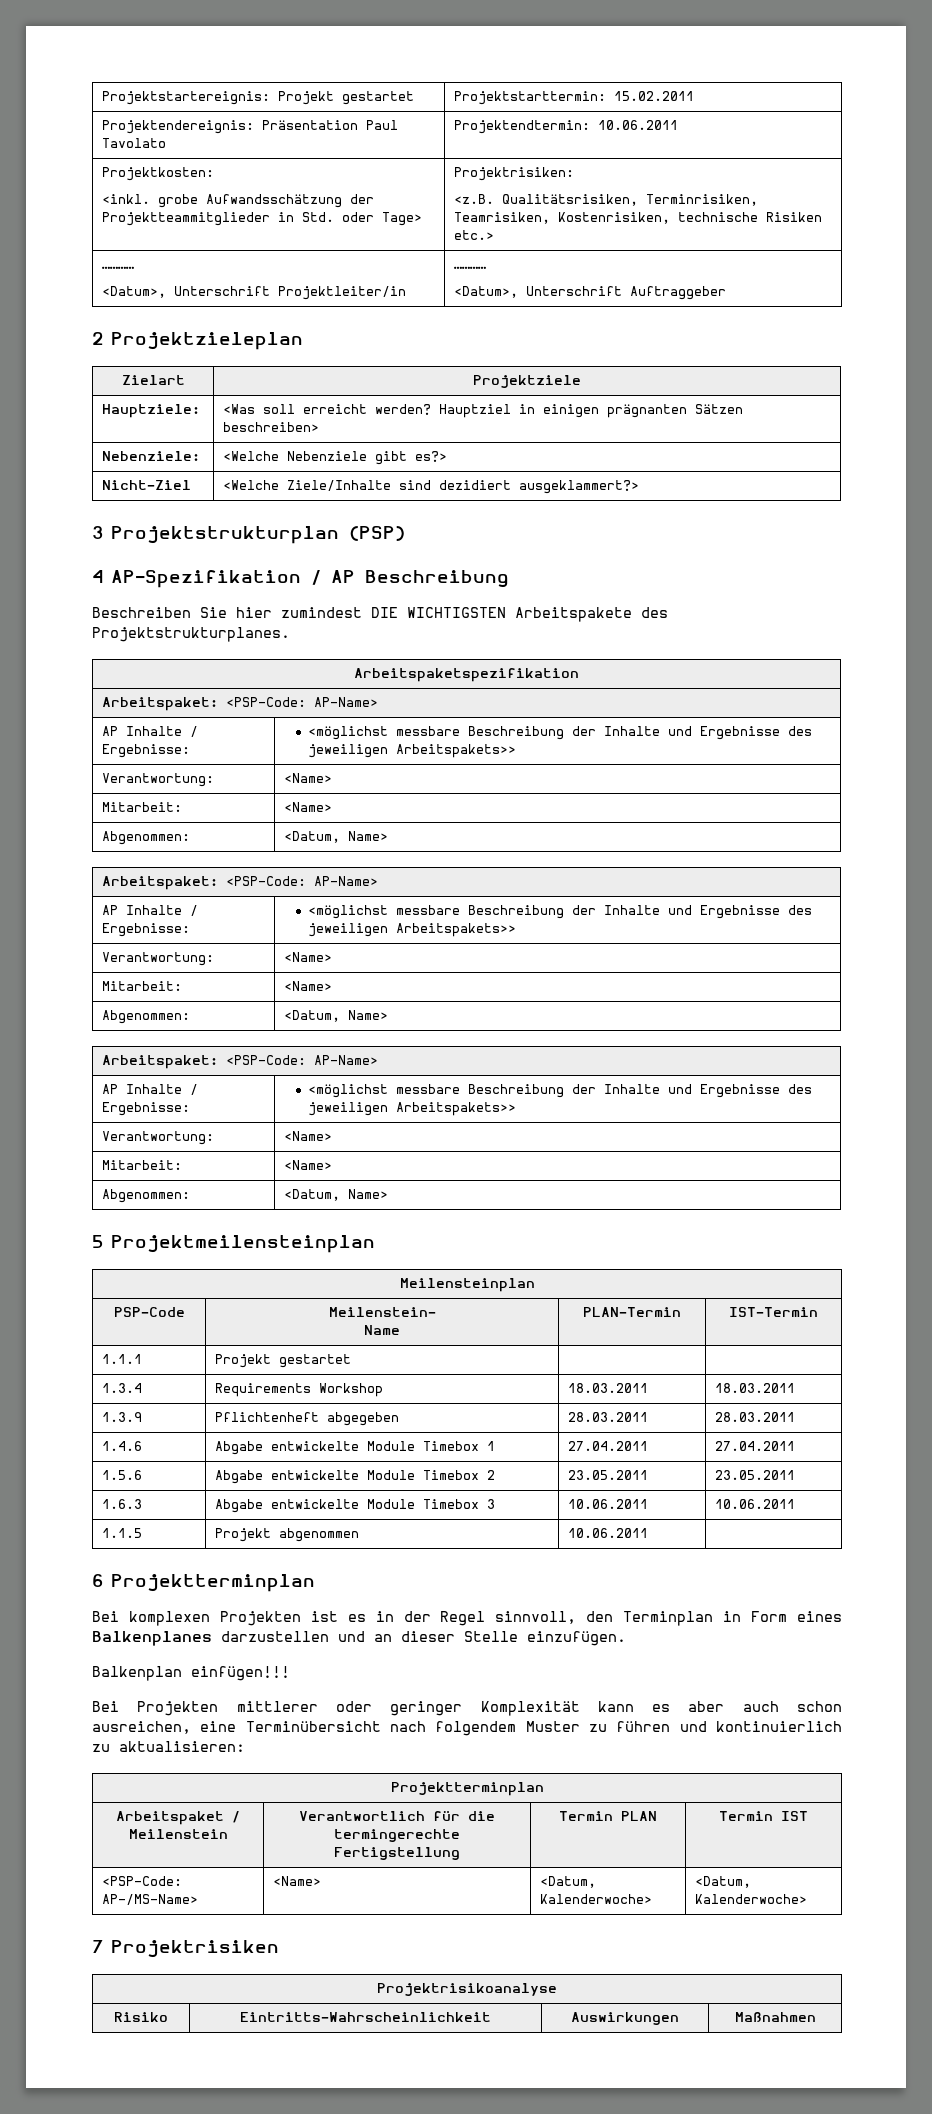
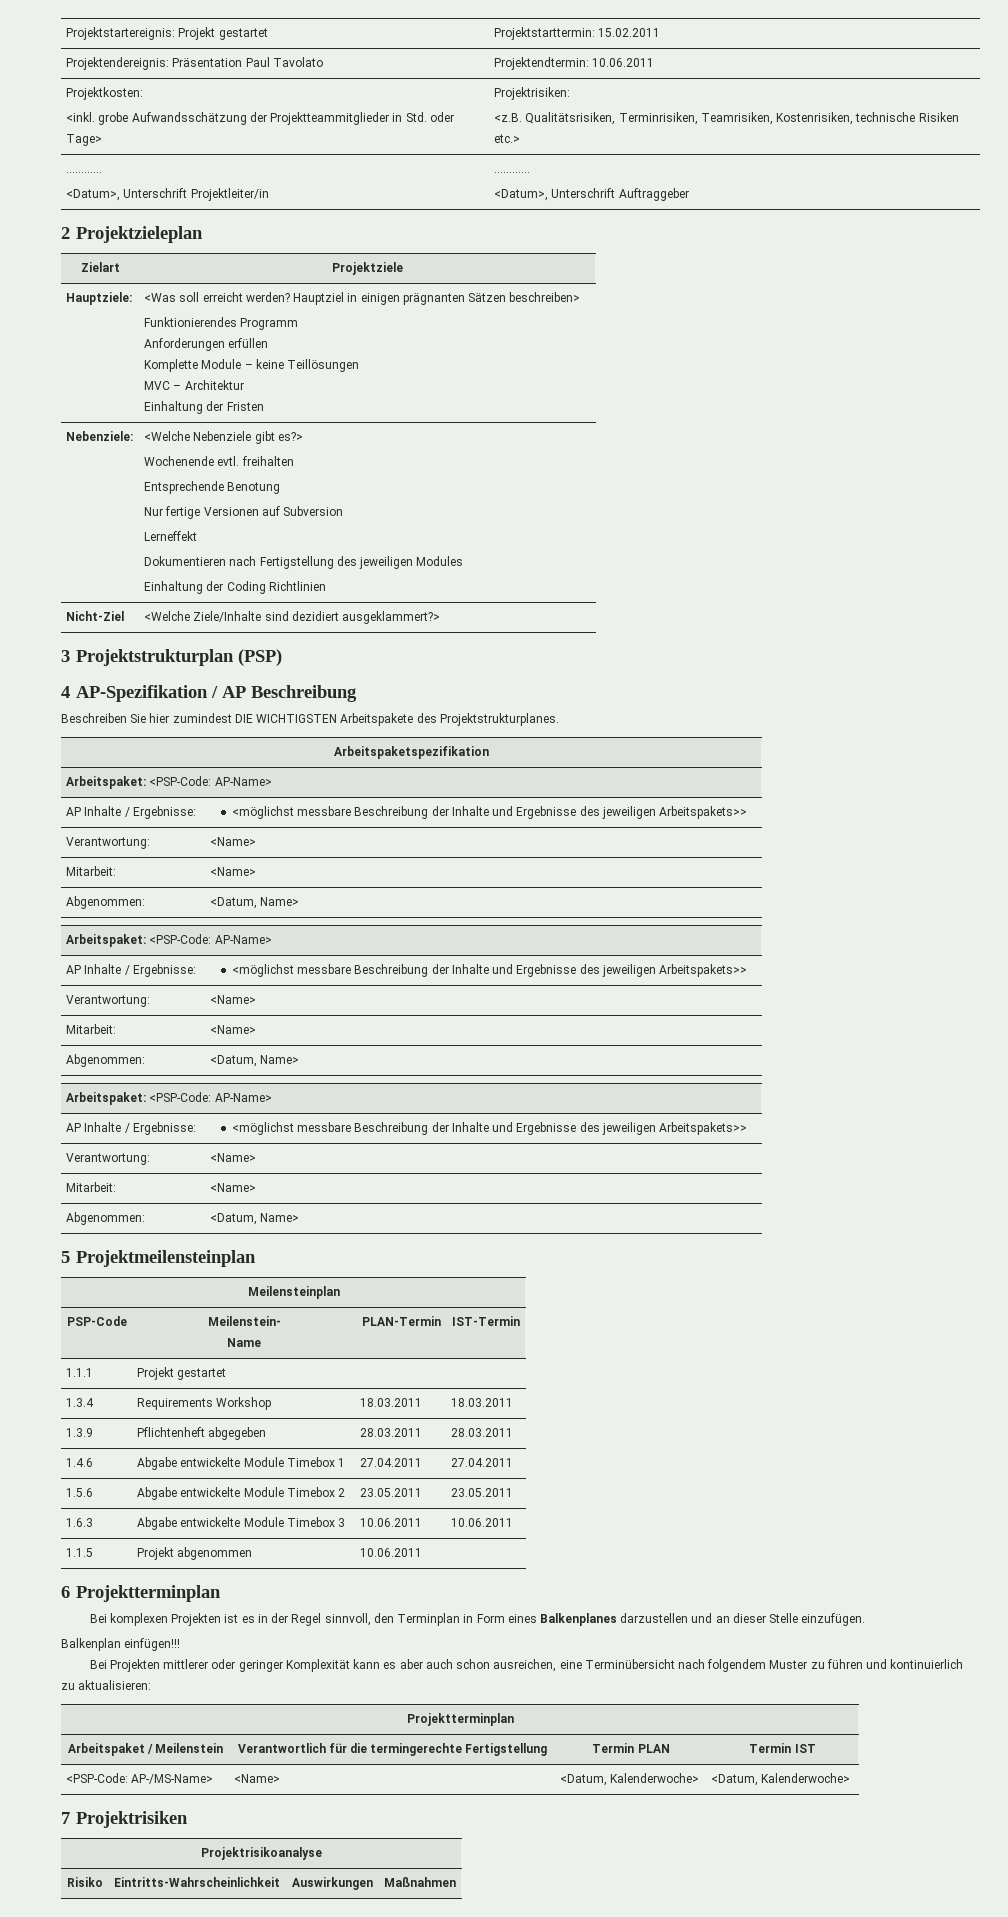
(320, 427) none -> [144,317,299,330] [144,338,269,351] [144,359,360,372] [144,380,244,390] [144,401,264,414] // Funktionierendes Programm // Anforderungen erfüllen // Komplette Module – keine Teillösungen // MVC – Architektur // Einhaltung der Fristen
(448, 456) none -> [144,456,294,466] [144,481,281,494] [144,506,344,519] [144,531,198,541] [144,556,464,569] [144,581,326,594] // Wochenende evtl. freihalten // Entsprechende Benotung // Nur fertige Versionen auf Subversion // Lerneffekt // Dokumentieren nach Fertigstellung des jeweiligen Modules // Einhaltung der Coding Richtlinien

